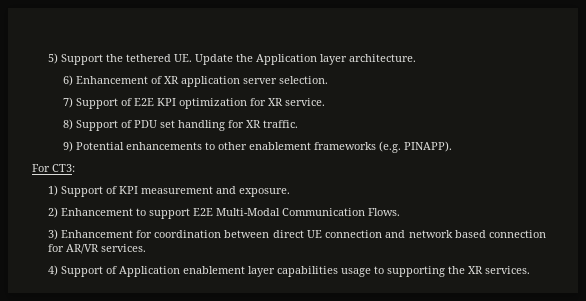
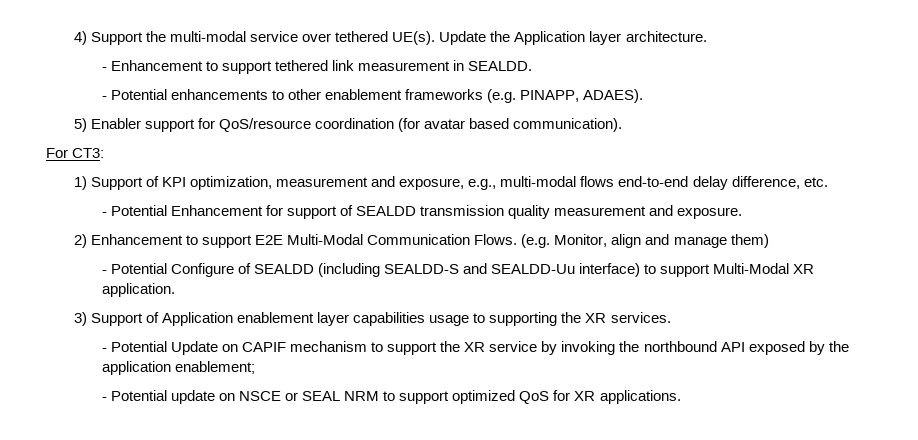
[47,53,58,64] 5) -> [73,31,87,45] 4)
[125,54,192,62] tethered UE. -> [170,31,436,45] multi-modal service over tethered UE(s).
[63,75,329,87] [63,97,326,109] [63,119,299,131] [63,141,74,152] 6) Enhancement of XR application server selection. // 7) Support of E2E KPI optimization for XR service. // 8) Support of PDU set handling for XR traffic. // 9) -> [101,60,533,74] [101,96,107,100] - Enhancement to support tethered link measurement in SEALDD. // -
[404,141,453,152] PINAPP). -> [520,89,644,103] [73,118,623,132] PINAPP, ADAES). // 5) Enabler support for QoS/resource coordination (for avatar based communication).
(138, 190) none -> [190,176,828,190] [101,205,551,219] optimization, measurement and exposure, e.g., multi-modal flows end-to-end delay difference, etc. // - Potential Enhancement for support of SEALDD transmission quality
[47,229,546,240] [47,244,146,254] [47,265,58,276] // 3) Enhancement for coordination between direct UE connection and network based connection for AR/VR services. // 4) -> [521,234,769,248] [101,263,815,277] [101,283,175,297] [73,312,87,326] (e.g. Monitor, align and manage them) // - Potential Configure of SEALDD (including SEALDD-S and SEALDD-Uu interface) to support Multi-Modal XR application. // 3)
(530, 270) none -> [101,341,849,355] [101,361,255,375] [101,390,681,404] // - Potential Update on CAPIF mechanism to support the XR service by invoking the northbound API exposed by the application enablement; // - Potential update on NSCE or SEAL NRM to support optimized QoS for XR applications.

